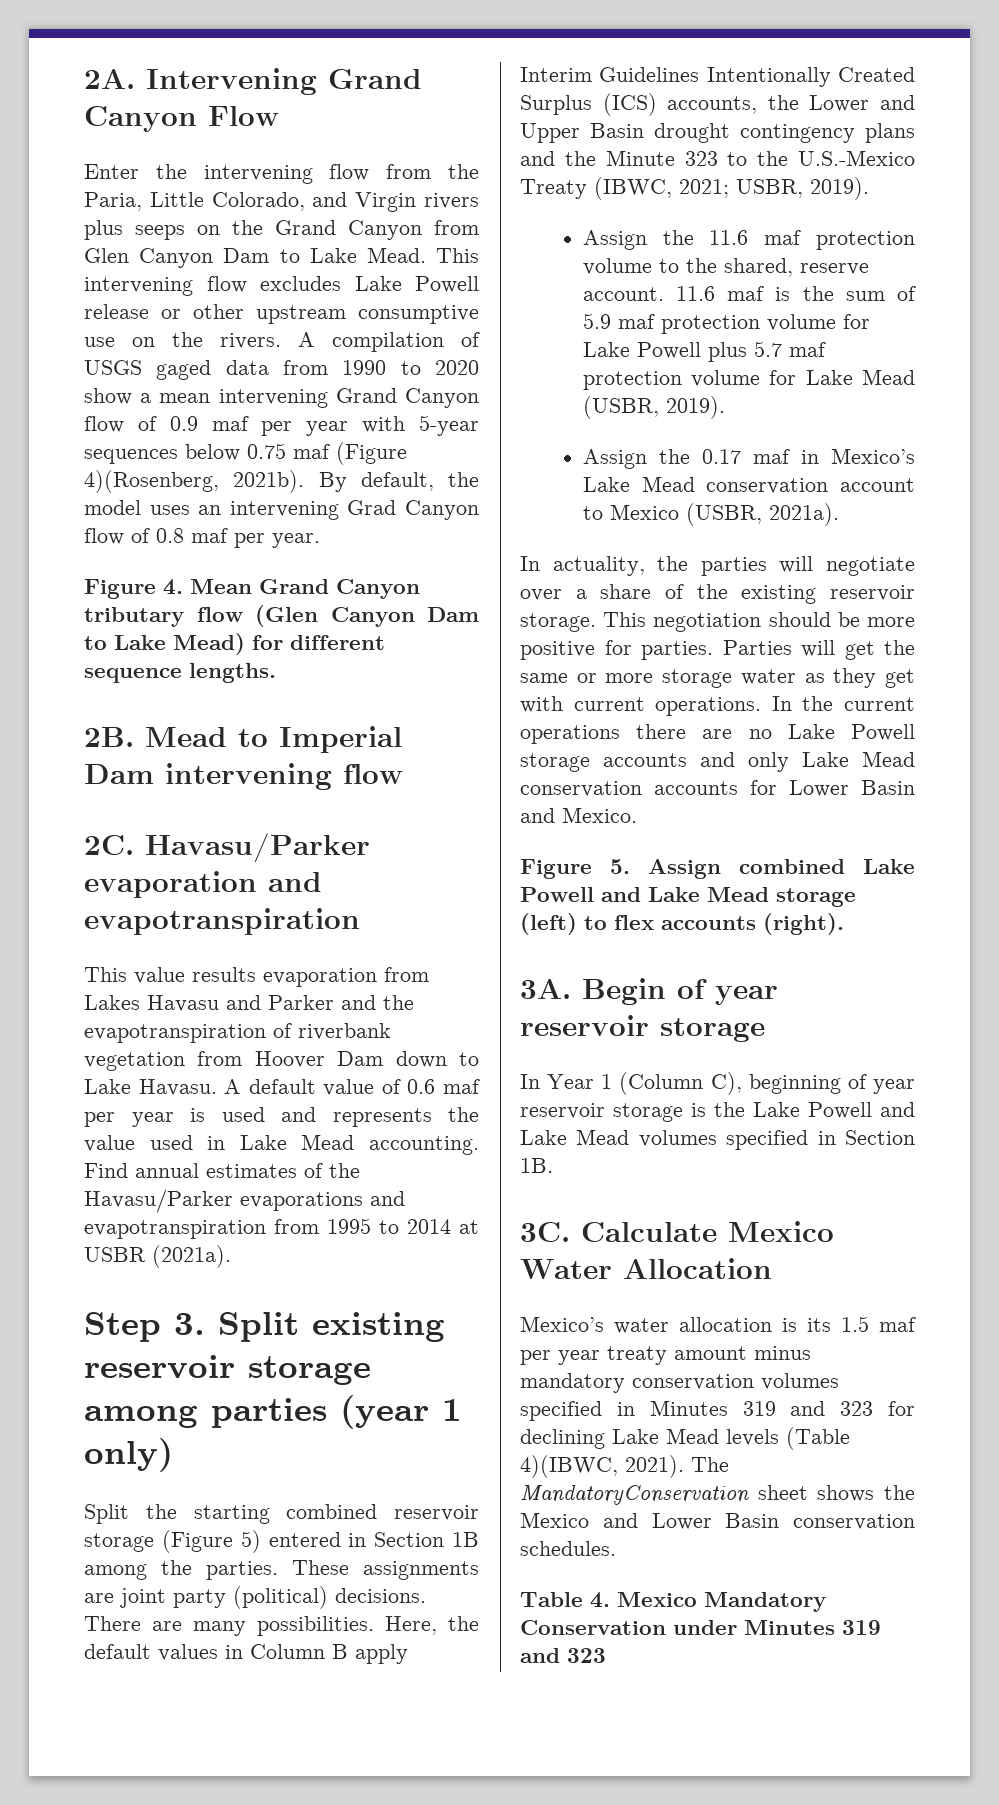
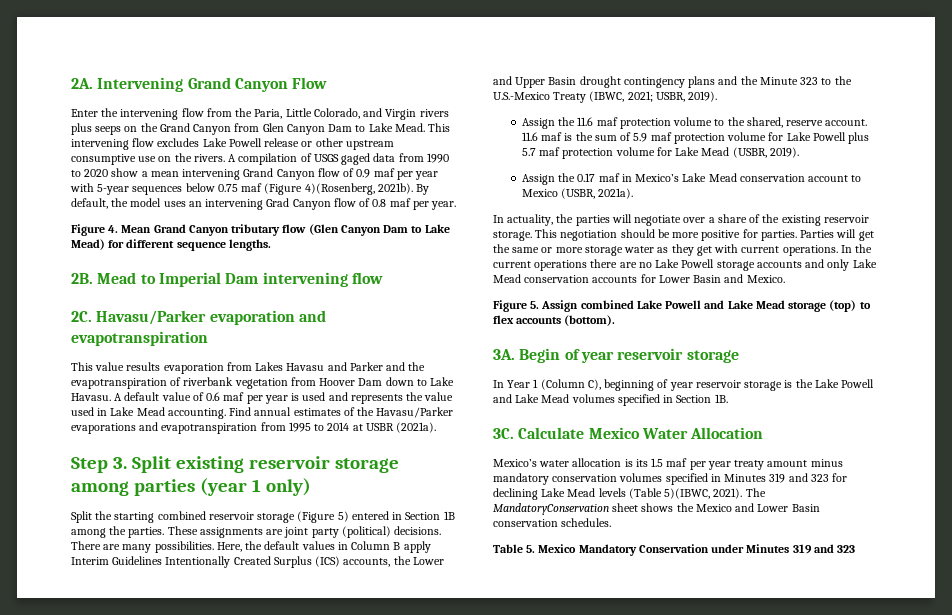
[520,913,577,935] (left) -> [829,300,857,312] (top)
[763,913,844,935] (right). -> [564,315,616,326] (bottom).
[520,1455,618,1478] 4)(IBWC, -> [664,488,711,499] 5)(IBWC,
[590,1592,610,1608] 4. -> [526,545,536,553] 5.

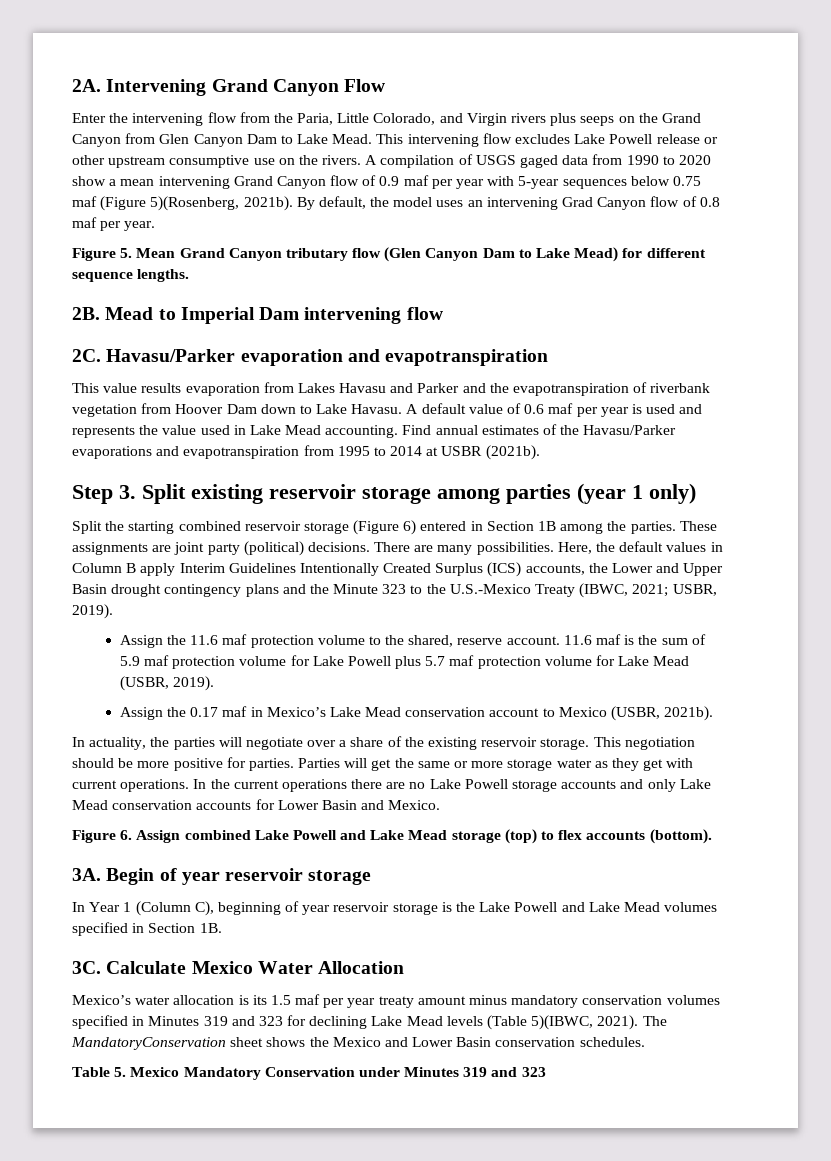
[304,183,375,195] 4)(Rosenberg, -> [150,196,240,211] 5)(Rosenberg,
[108,225,119,233] 4. -> [120,248,133,258] 5.
[396,422,437,433] (2021a). -> [485,445,540,460] (2021b).
[337,511,349,522] 5) -> [403,520,417,535] 6)
[598,188,634,199] 2021a). -> [664,706,714,721] 2021b).
[530,301,540,309] 5. -> [120,830,133,840] 6.

